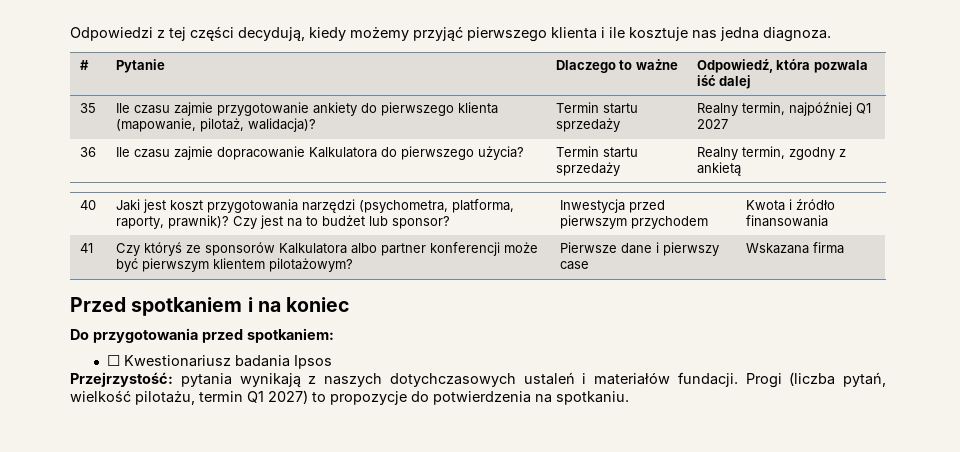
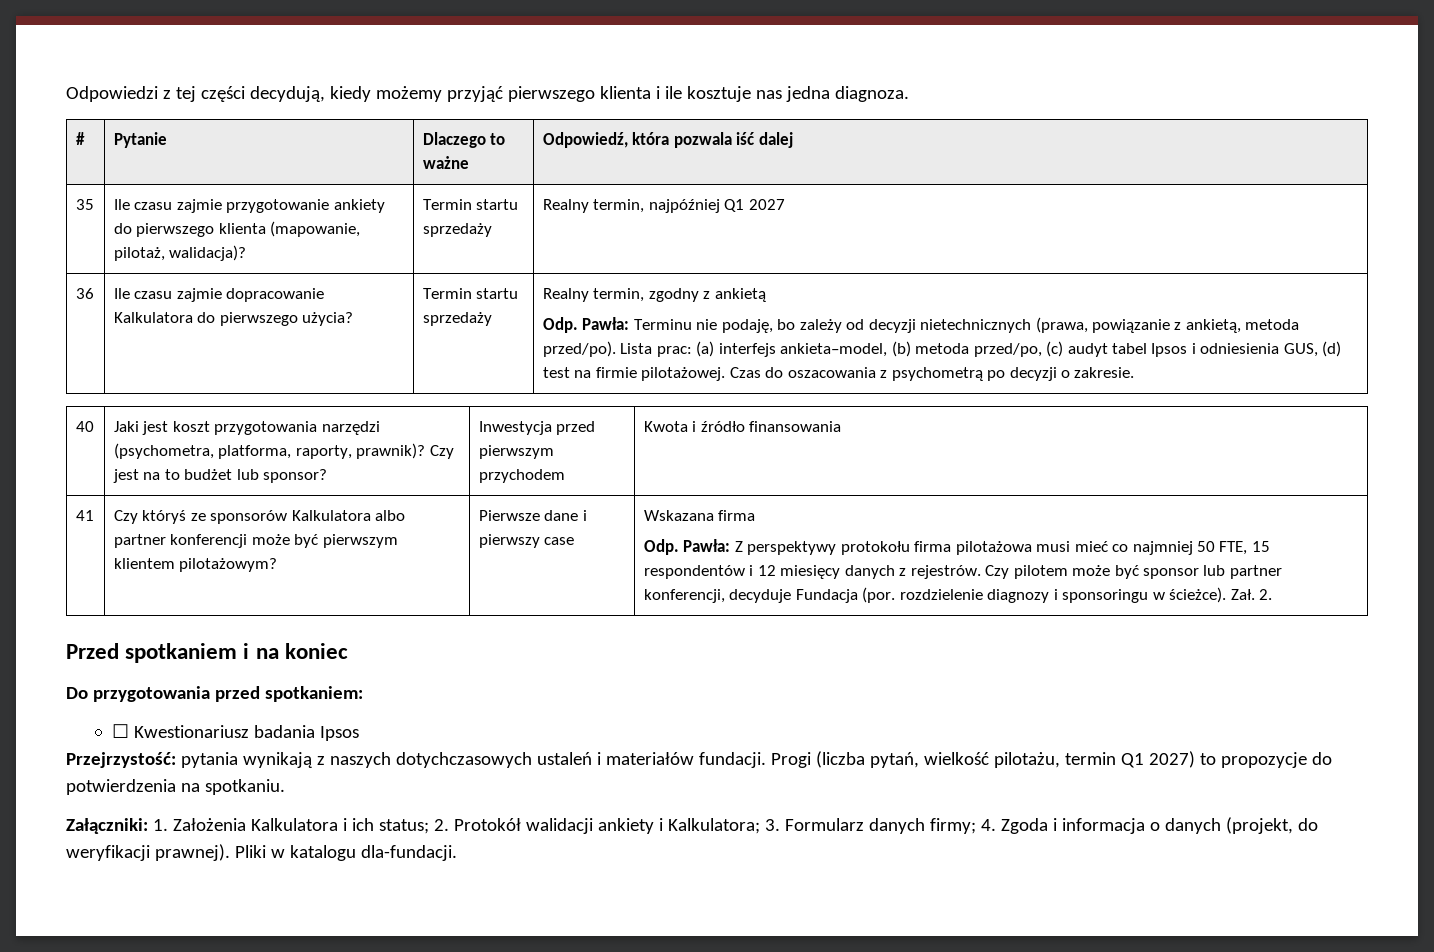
(741, 169) none -> [542,317,1300,333] [542,341,1342,357] [542,367,1135,381] // Odp. Pawła: Terminu nie podaję, bo zależy od decyzji nietechnicznych (prawa, powiązanie z ankietą, metoda przed/po). Lista prac: (a) interfejs ankieta–model, (b) metoda przed/po, (c) audyt tabel Ipsos i odniesienia GUS, (d) test na firmie pilotażowej. Czas do oszacowania z psychometrą po decyzji o zakresie.
(844, 248) none -> [643,539,1270,555] [643,565,1282,579] [643,587,1272,603] // Odp. Pawła: Z perspektywy protokołu firma pilotażowa musi mieć co najmniej 50 FTE, 15 respondentów i 12 miesięcy danych z rejestrów. Czy pilotem może być sponsor lub partner konferencji, decyduje Fundacja (por. rozdzielenie diagnozy i sponsoringu w ścieżce). Zał. 2.
(629, 398) none -> [66,817,1318,834] [66,844,457,861] // Załączniki: 1. Założenia Kalkulatora i ich status; 2. Protokół walidacji ankiety i Kalkulatora; 3. Formularz danych firmy; 4. Zgoda i informacja o danych (projekt, do weryfikacji prawnej). Pliki w katalogu dla-fundacji.

